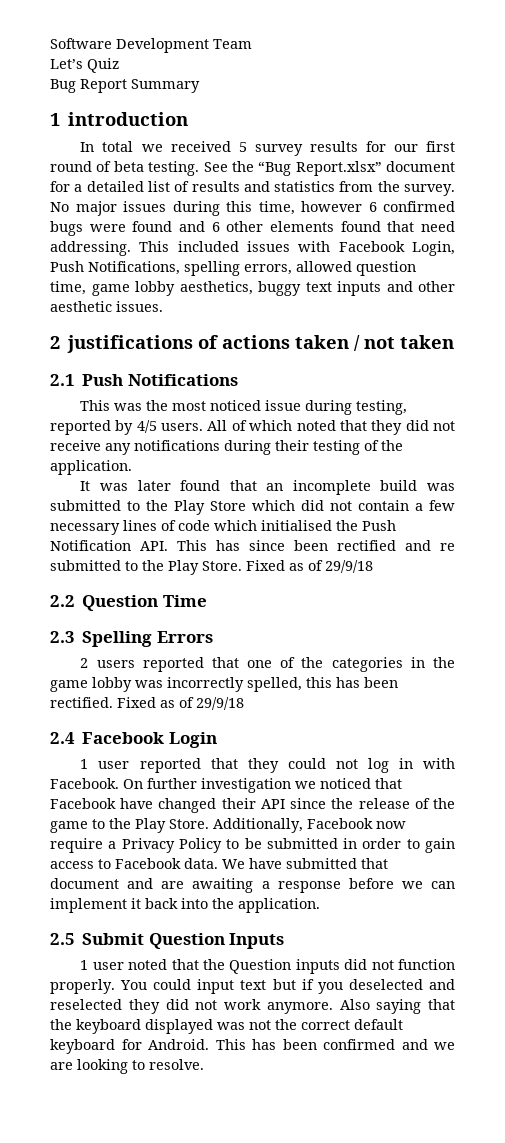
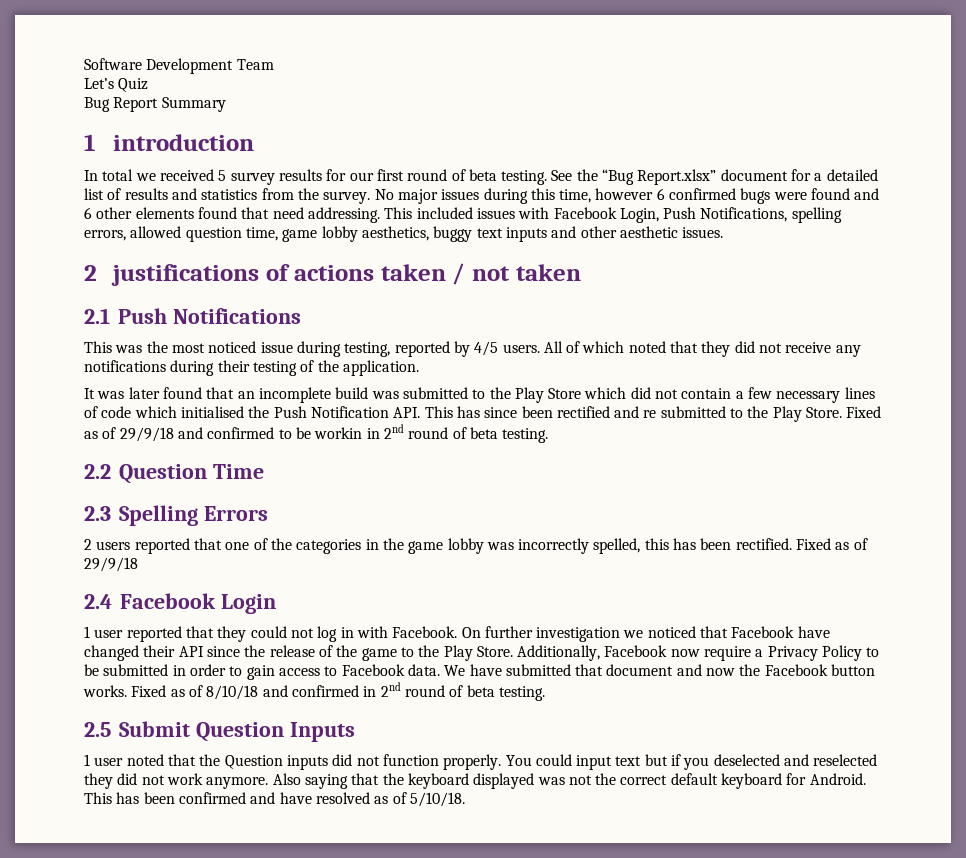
(373, 566) none -> [177,424,549,443] and confirmed to be workin in 2nd round of beta testing.
[161,878,455,893] [50,898,320,913] are awaiting a response before we can implement it back into the application. -> [706,664,876,676] [83,682,545,701] now the Facebook button works. Fixed as of 8/10/18 and confirmed in 2nd round of beta testing.
[434,1042,455,1050] [50,1059,204,1074] we are looking to resolve. -> [279,792,465,807] have resolved as of 5/10/18.

